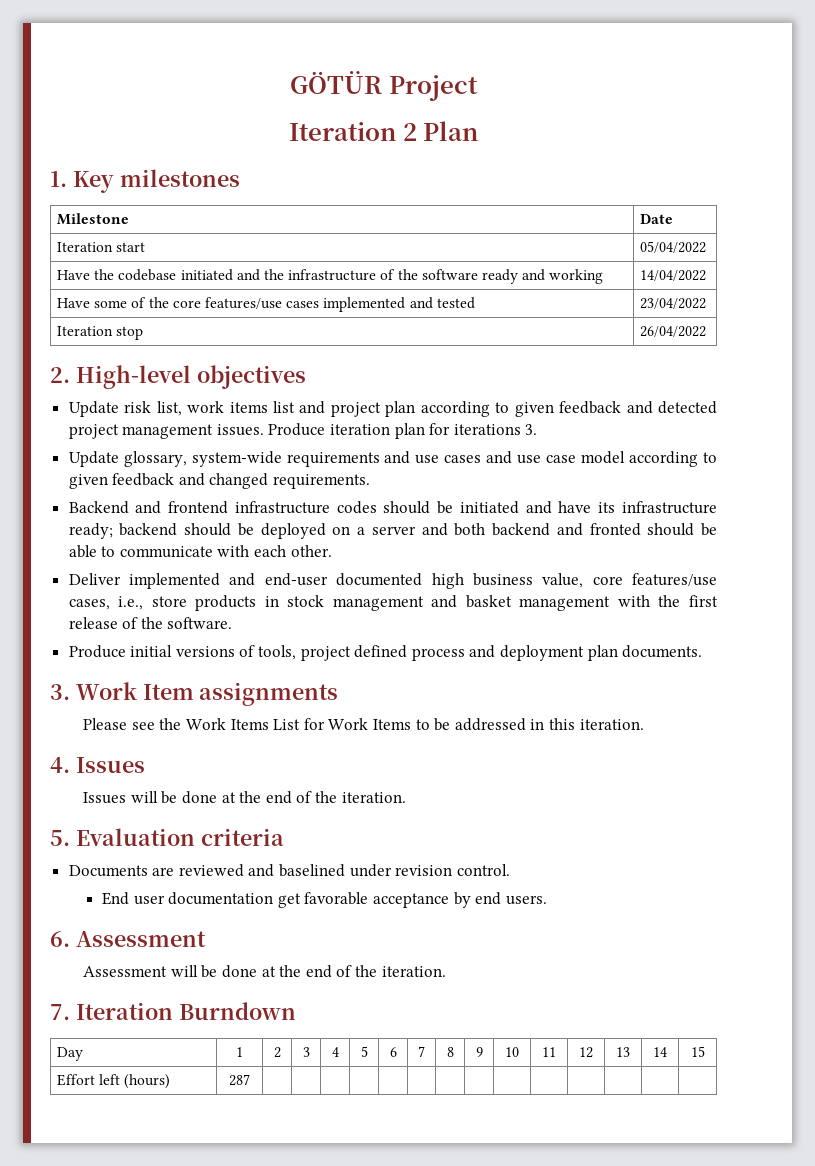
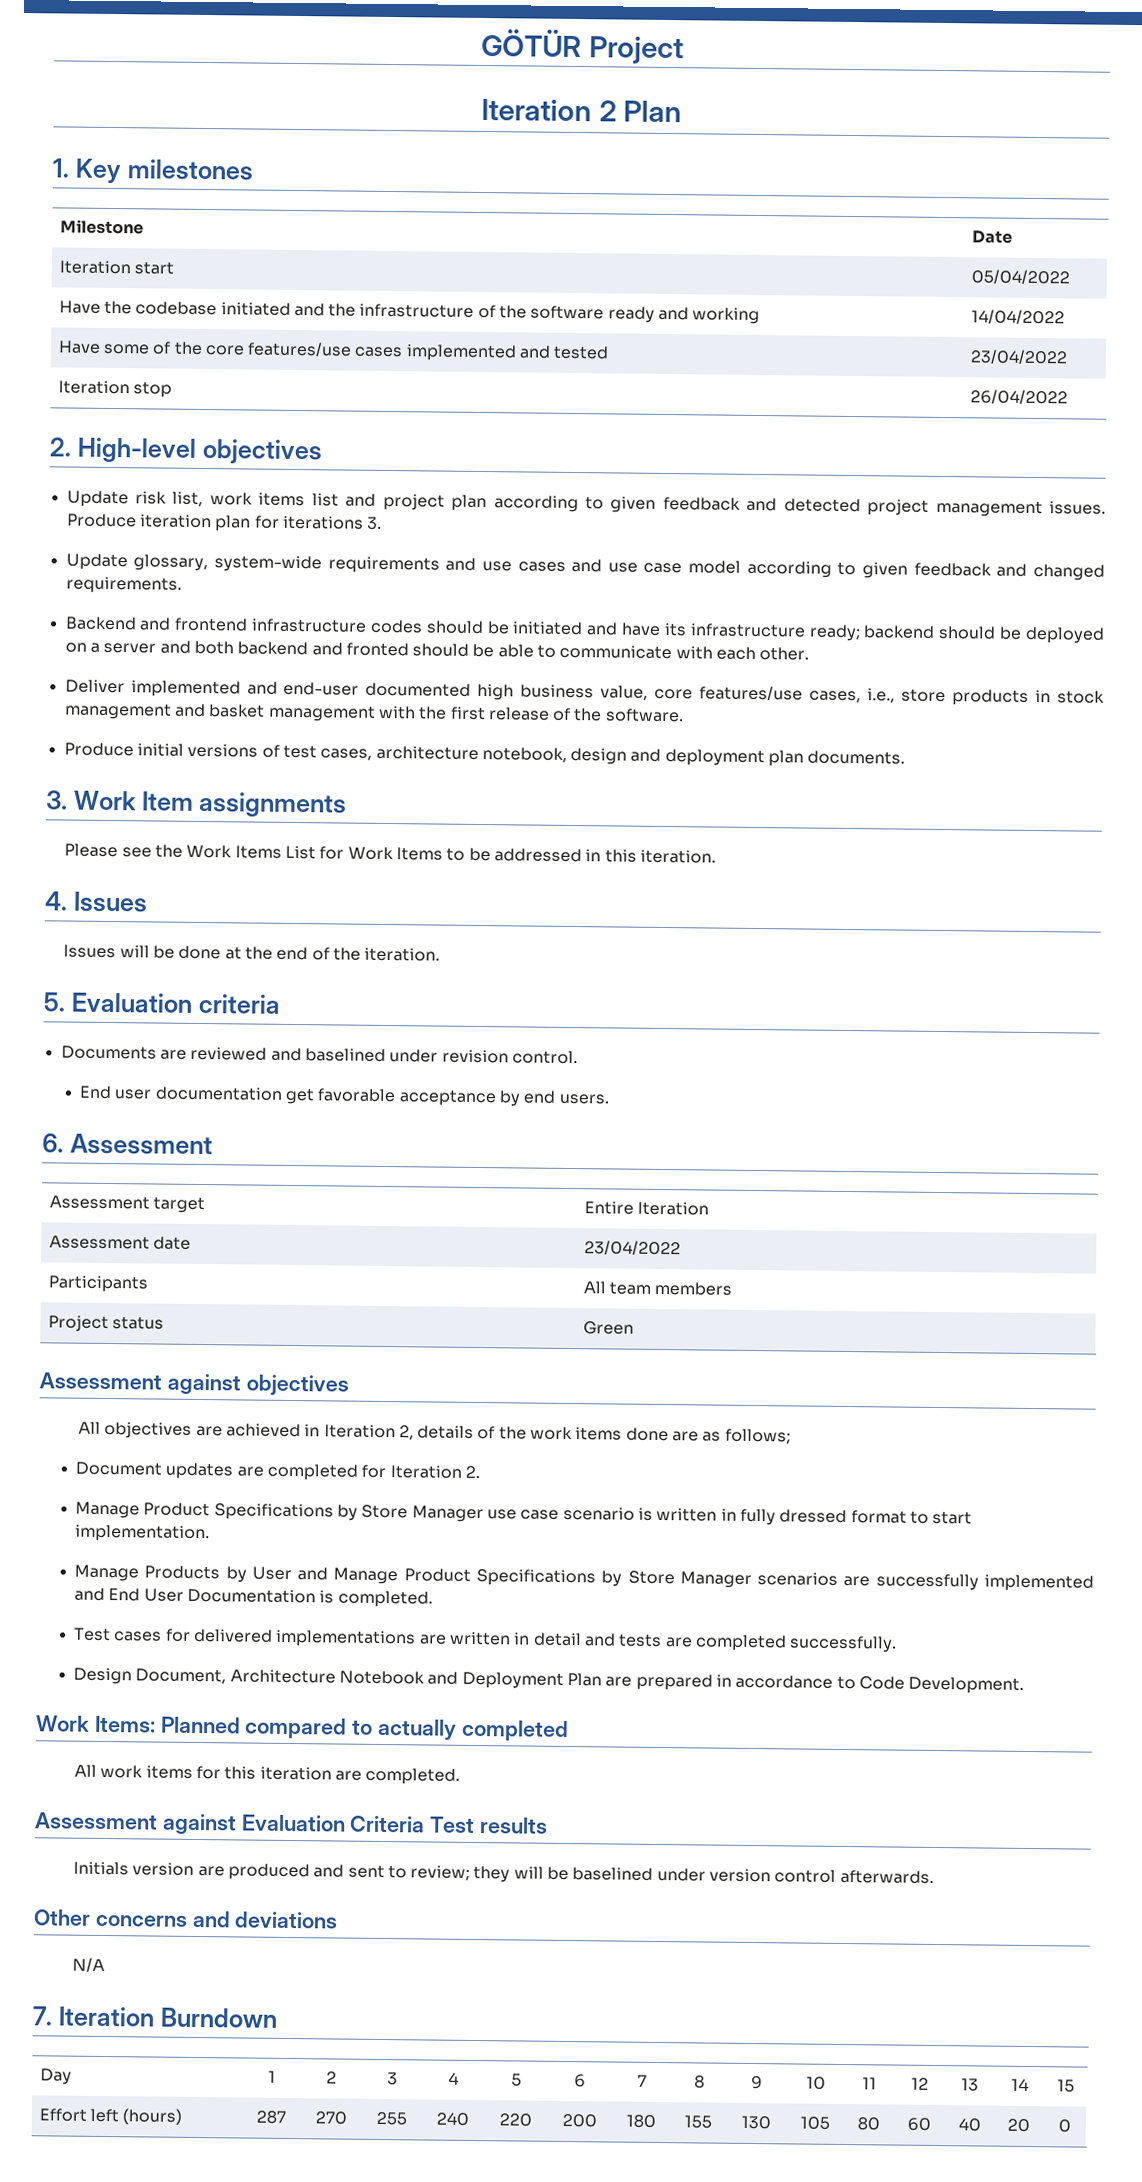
[258,645,465,661] tools, project defined process -> [282,744,628,765] test cases, architecture notebook, design
[83,965,446,978] // Assessment will be done at the end of the iteration. -> [48,1195,205,1214] [583,1201,709,1216] [48,1235,191,1250] [583,1240,681,1256] [47,1275,148,1293] [582,1281,733,1296] [47,1315,164,1333] [582,1321,634,1335] [39,1372,349,1397] [77,1421,791,1445] [75,1461,480,1481] [75,1501,973,1526] [75,1524,211,1543] [74,1564,1095,1592] [74,1587,433,1608] [74,1627,898,1653] [73,1667,1025,1694] [36,1715,569,1743] [73,1764,461,1785] [34,1812,549,1836] [72,1861,934,1884] [33,1909,339,1929] [71,1957,105,1973] // Assessment target | Entire Iteration // Assessment date | 23/04/2022 // Participants | All team members // Project status | Green // Assessment against objectives // All objectives are achieved in Iteration 2, details of the work items done are as follows; // Document updates are completed for Iteration 2. // Manage Product Specifications by Store Manager use case scenario is written in fully dressed format to start implementation. // Manage Products by User and Manage Product Specifications by Store Manager scenarios are successfully implemented and End User Documentation is completed. // Test cases for delivered implementations are written in detail and tests are completed successfully. // Design Document, Architecture Notebook and Deployment Plan are prepared in accordance to Code Development. // Work Items: Planned compared to actually completed // All work items for this iteration are completed. // Assessment against Evaluation Criteria Test results // Initials version are produced and sent to review; they will be baselined under version control afterwards. // Other concerns and deviations // N/A
(250, 1080) | | | | | | | | | | | | | -> [314,2111,347,2125] [375,2111,407,2126] [436,2112,469,2126] [498,2113,532,2127] [561,2113,597,2128] [626,2114,656,2128] [684,2115,712,2129] [740,2115,771,2130] [799,2116,830,2130] [857,2117,880,2131] [906,2117,931,2131] [957,2118,981,2132] [1007,2118,1030,2133] [1058,2119,1071,2133] 270 | 255 | 240 | 220 | 200 | 180 | 155 | 130 | 105 | 80 | 60 | 40 | 20 | 0

